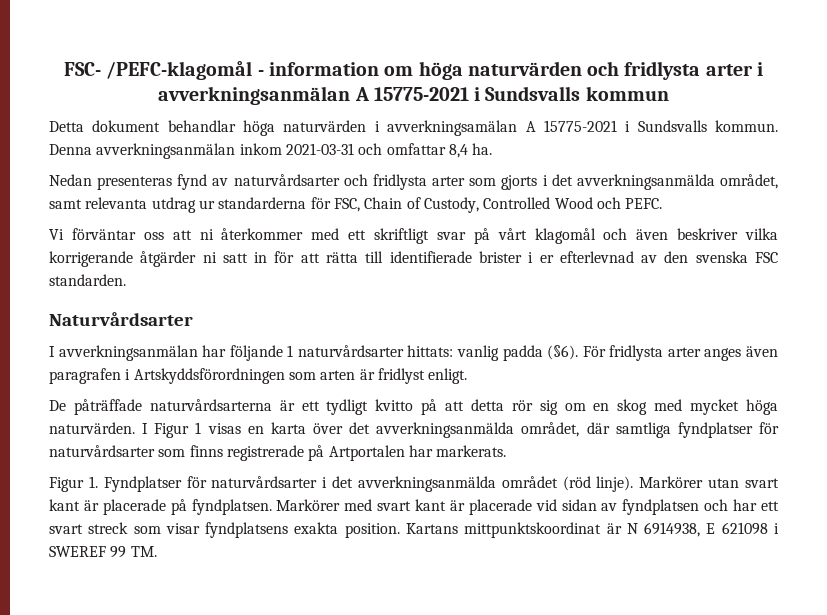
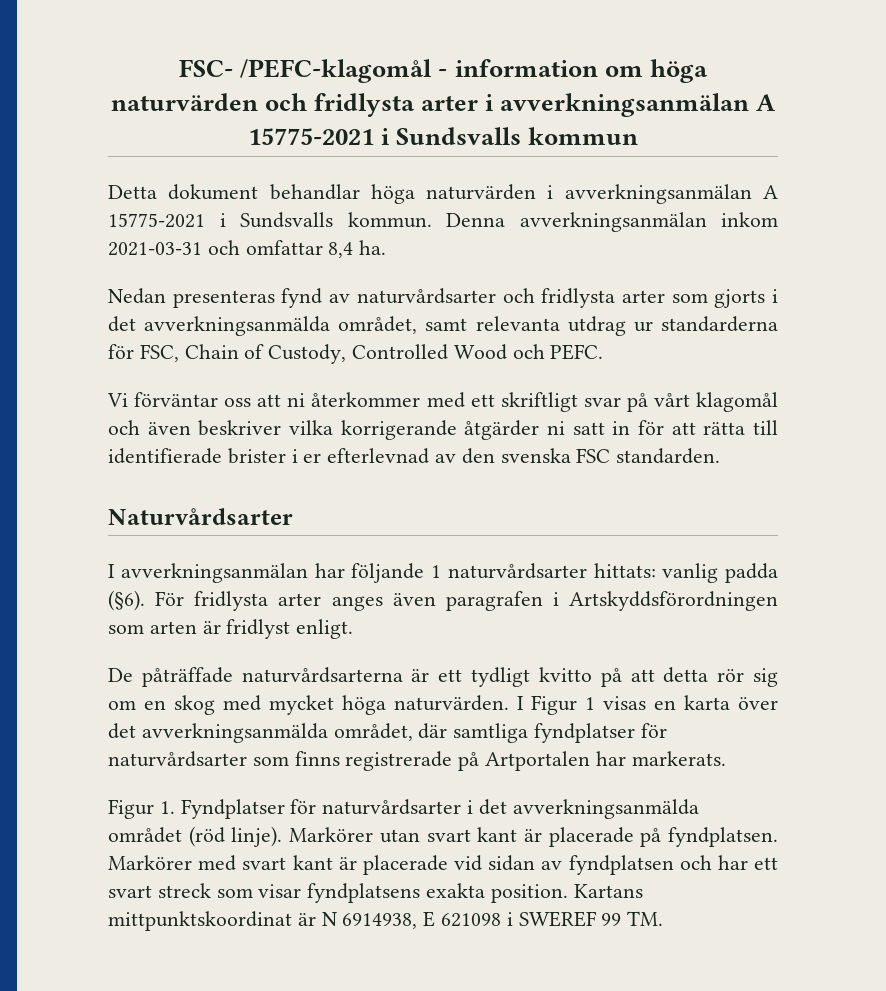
[387,120,518,136] avverkningsamälan -> [564,184,752,204] avverkningsanmälan

